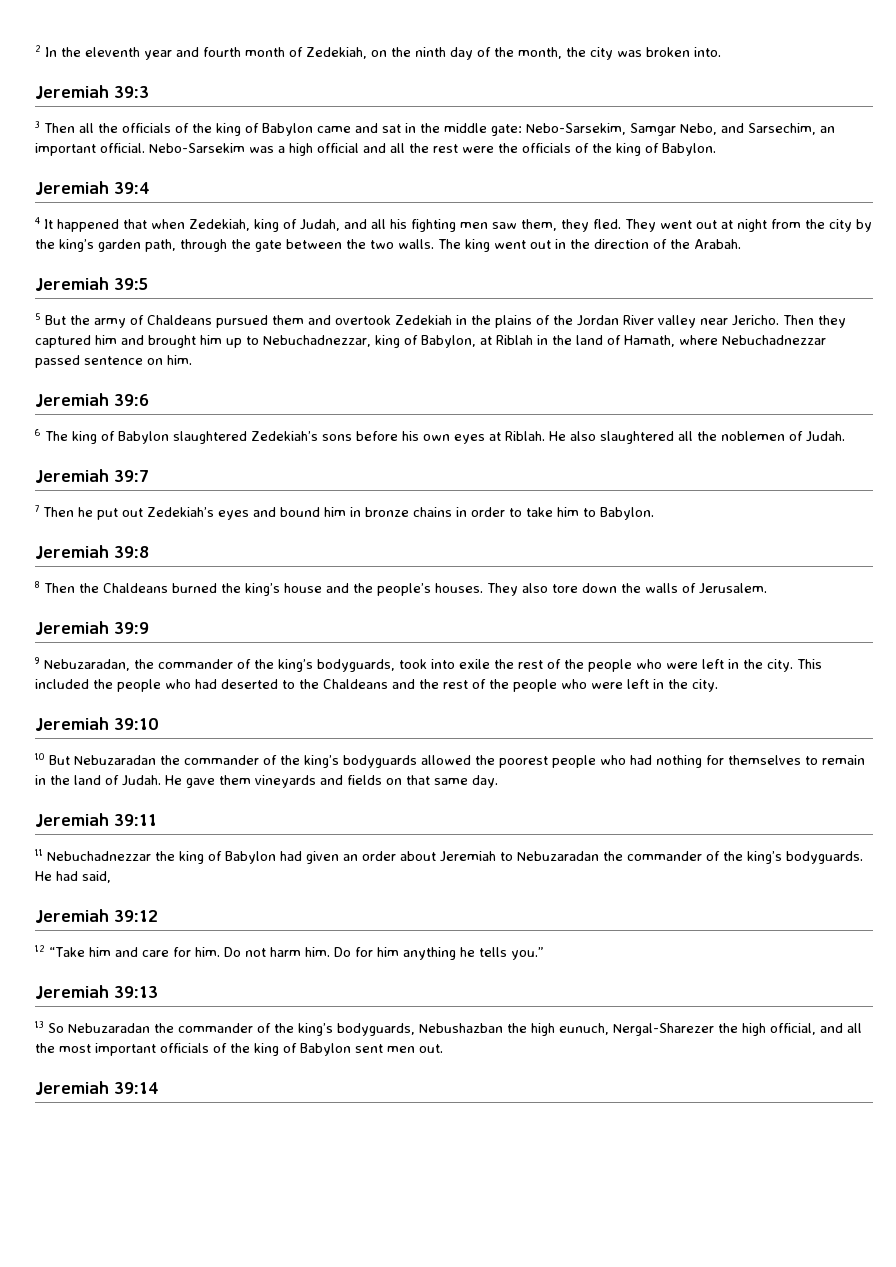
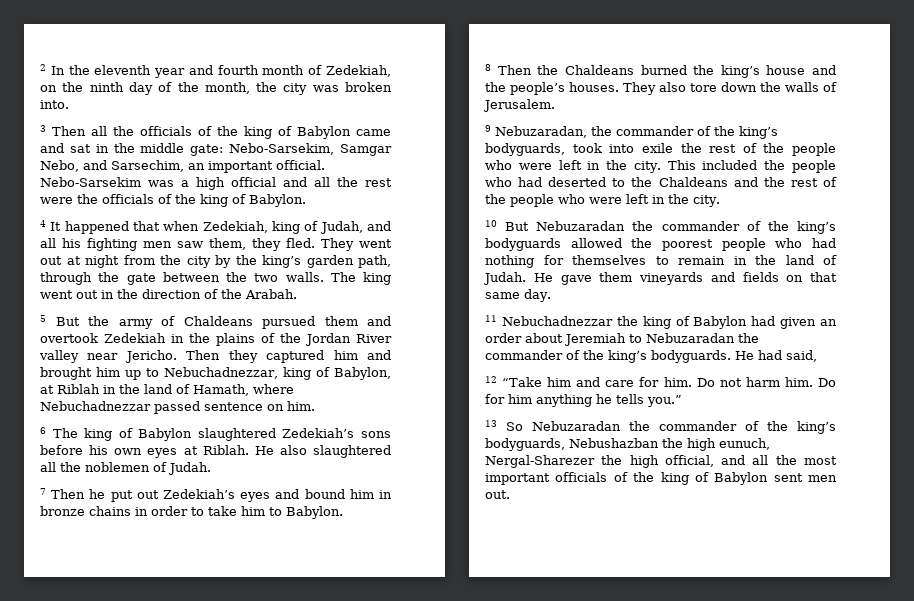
[35,85,149,99] // Jeremiah 39:3 -> (69, 104) none
[35,181,150,195] // Jeremiah 39:4 -> (306, 200) none
[35,277,148,291] // Jeremiah 39:5 -> (297, 294) none
[35,393,149,407] // Jeremiah 39:6 -> (315, 406) none
[35,469,149,483] // Jeremiah 39:7 -> (211, 468) none
[35,545,149,559] // Jeremiah 39:8 -> (343, 512) none
[35,621,149,635] // Jeremiah 39:9 -> (555, 105) none
[35,717,159,731] // Jeremiah 39:10 -> (720, 201) none
[35,813,157,827] // Jeremiah 39:11 -> (551, 295) none
[35,909,158,923] // Jeremiah 39:12 -> (817, 356) none
[35,985,158,999] // Jeremiah 39:13 -> (682, 401) none
[35,1081,159,1095] // Jeremiah 39:14 -> (510, 494) none

